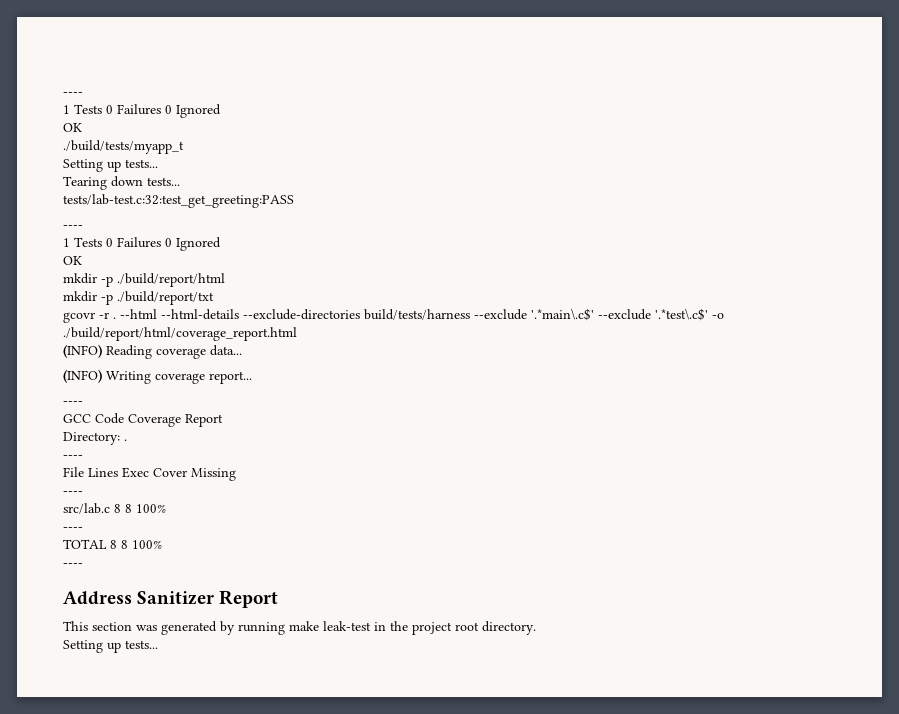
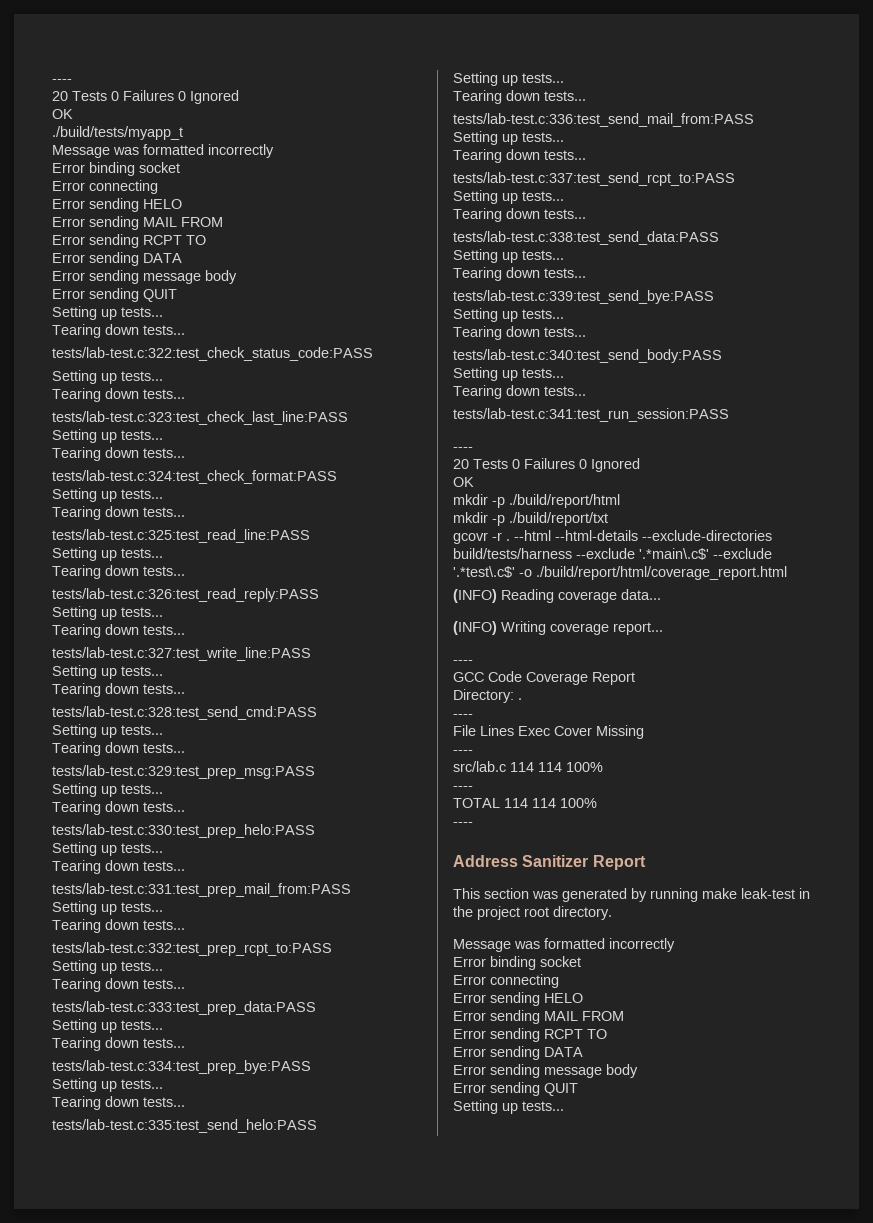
[63,92,83,96] [63,105,70,114] ---- // 1 -> [52,79,72,83] [52,91,68,101] ---- // 20
[63,159,158,172] [63,176,180,190] [63,194,294,208] [63,225,83,229] [63,238,70,247] // Setting up tests... // Tearing down tests... // tests/lab-test.c:32:test_get_greeting:PASS // ---- // 1 -> [52,144,274,158] [52,162,180,176] [52,180,158,194] [52,198,182,212] [52,216,223,230] [52,234,206,248] [52,252,182,266] [52,270,237,284] [52,288,177,302] [52,306,163,320] [52,324,185,338] [52,347,373,361] [52,370,163,384] [52,388,185,402] [52,411,348,425] [52,429,163,443] [52,447,185,461] [52,470,337,484] [52,488,163,502] [52,506,185,520] [52,529,310,543] [52,547,163,561] [52,565,185,579] [52,588,319,602] [52,606,163,620] [52,624,185,638] [52,647,311,661] [52,665,163,679] [52,683,185,697] [52,706,317,720] [52,724,163,738] [52,742,185,756] [52,765,315,779] [52,783,163,797] [52,801,185,815] [52,824,315,838] [52,842,163,856] [52,860,185,874] [52,883,351,897] [52,901,163,915] [52,919,185,933] [52,942,332,956] [52,960,163,974] [52,978,185,992] [52,1001,316,1015] [52,1019,163,1033] [52,1037,185,1051] [52,1060,311,1074] [52,1078,163,1092] [52,1096,185,1110] [52,1119,317,1133] [453,72,564,86] [453,90,586,104] [453,113,754,127] [453,131,564,145] [453,149,586,163] [453,172,735,186] [453,190,564,204] [453,208,586,222] [453,231,719,245] [453,249,564,263] [453,267,586,281] [453,290,714,304] [453,308,564,322] [453,326,586,340] [453,349,722,363] [453,367,564,381] [453,385,586,399] [453,408,729,422] [453,447,473,451] [453,459,469,469] // Message was formatted incorrectly // Error binding socket // Error connecting // Error sending HELO // Error sending MAIL FROM // Error sending RCPT TO // Error sending DATA // Error sending message body // Error sending QUIT // Setting up tests... // Tearing down tests... // tests/lab-test.c:322:test_check_status_code:PASS // Setting up tests... // Tearing down tests... // tests/lab-test.c:323:test_check_last_line:PASS // Setting up tests... // Tearing down tests... // tests/lab-test.c:324:test_check_format:PASS // Setting up tests... // Tearing down tests... // tests/lab-test.c:325:test_read_line:PASS // Setting up tests... // Tearing down tests... // tests/lab-test.c:326:test_read_reply:PASS // Setting up tests... // Tearing down tests... // tests/lab-test.c:327:test_write_line:PASS // Setting up tests... // Tearing down tests... // tests/lab-test.c:328:test_send_cmd:PASS // Setting up tests... // Tearing down tests... // tests/lab-test.c:329:test_prep_msg:PASS // Setting up tests... // Tearing down tests... // tests/lab-test.c:330:test_prep_helo:PASS // Setting up tests... // Tearing down tests... // tests/lab-test.c:331:test_prep_mail_from:PASS // Setting up tests... // Tearing down tests... // tests/lab-test.c:332:test_prep_rcpt_to:PASS // Setting up tests... // Tearing down tests... // tests/lab-test.c:333:test_prep_data:PASS // Setting up tests... // Tearing down tests... // tests/lab-test.c:334:test_prep_bye:PASS // Setting up tests... // Tearing down tests... // tests/lab-test.c:335:test_send_helo:PASS // Setting up tests... // Tearing down tests... // tests/lab-test.c:336:test_send_mail_from:PASS // Setting up tests... // Tearing down tests... // tests/lab-test.c:337:test_send_rcpt_to:PASS // Setting up tests... // Tearing down tests... // tests/lab-test.c:338:test_send_data:PASS // Setting up tests... // Tearing down tests... // tests/lab-test.c:339:test_send_bye:PASS // Setting up tests... // Tearing down tests... // tests/lab-test.c:340:test_send_body:PASS // Setting up tests... // Tearing down tests... // tests/lab-test.c:341:test_run_session:PASS // ---- // 20
[114,504,132,513] 8 8 -> [510,762,562,772] 114 114
[110,540,128,549] 8 8 -> [504,798,556,808] 114 114
(536, 628) none -> [453,938,675,952] [453,956,581,970] [453,974,559,988] [453,992,583,1006] [453,1010,624,1024] [453,1028,607,1042] [453,1046,583,1060] [453,1064,638,1078] [453,1082,578,1096] // Message was formatted incorrectly // Error binding socket // Error connecting // Error sending HELO // Error sending MAIL FROM // Error sending RCPT TO // Error sending DATA // Error sending message body // Error sending QUIT

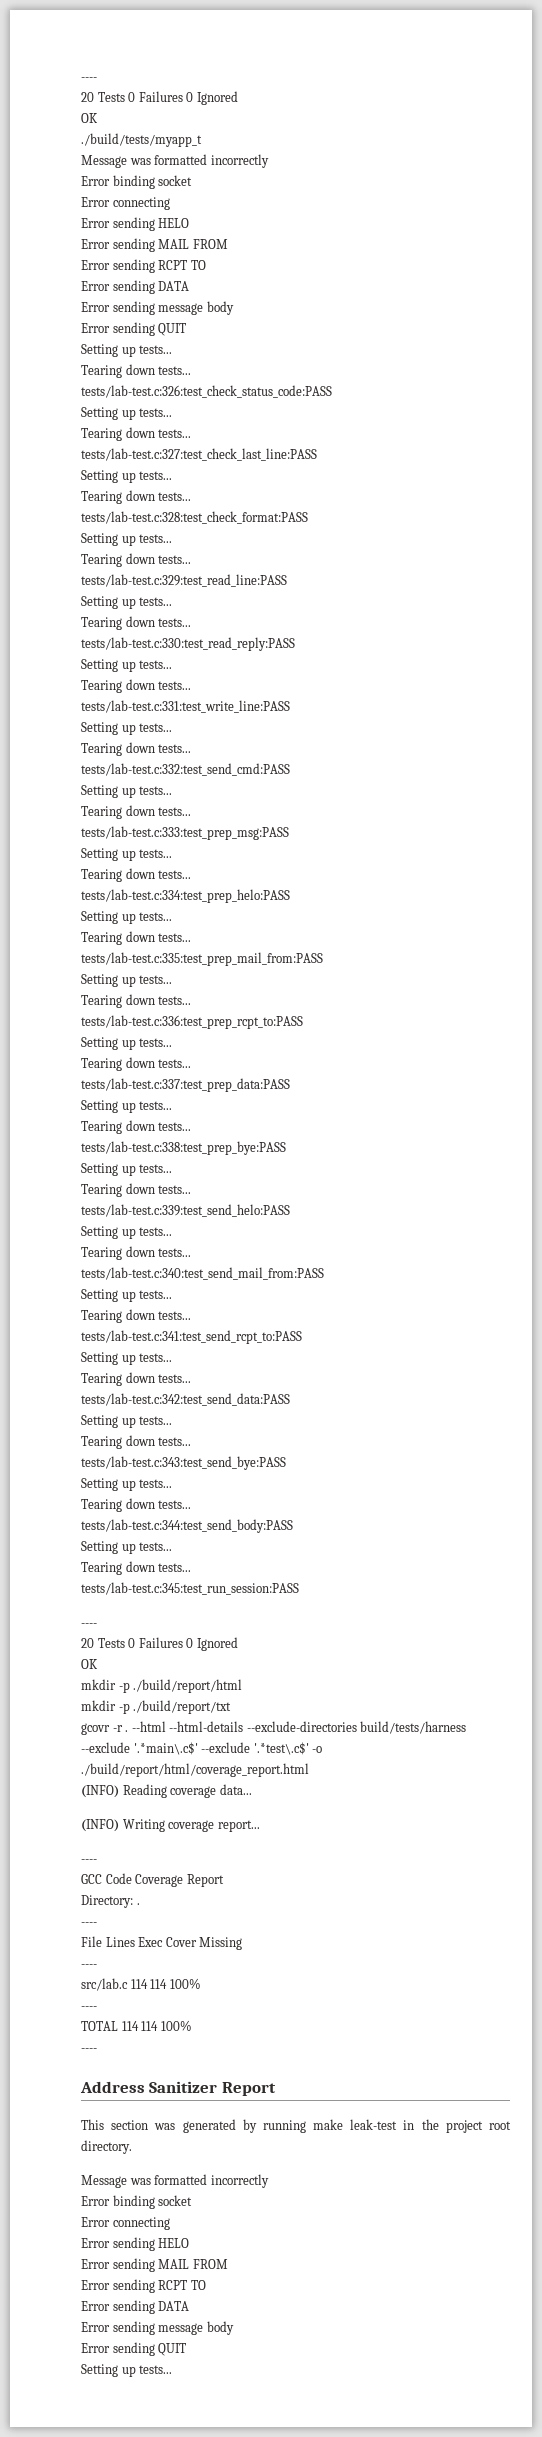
[52,347,373,361] [52,370,163,384] [52,388,185,402] [52,411,348,425] [52,429,163,443] [52,447,185,461] [52,470,337,484] [52,488,163,502] [52,506,185,520] [52,529,310,543] [52,547,163,561] [52,565,185,579] [52,588,319,602] [52,606,163,620] [52,624,185,638] [52,647,311,661] [52,665,163,679] [52,683,185,697] [52,706,317,720] [52,724,163,738] [52,742,185,756] [52,765,315,779] [52,783,163,797] [52,801,185,815] [52,824,315,838] [52,842,163,856] [52,860,185,874] [52,883,351,897] [52,901,163,915] [52,919,185,933] [52,942,332,956] [52,960,163,974] [52,978,185,992] [52,1001,316,1015] [52,1019,163,1033] [52,1037,185,1051] [52,1060,311,1074] [52,1078,163,1092] [52,1096,185,1110] [52,1119,317,1133] [453,72,564,86] [453,90,586,104] [453,113,754,127] [453,131,564,145] [453,149,586,163] [453,172,735,186] [453,190,564,204] [453,208,586,222] [453,231,719,245] [453,249,564,263] [453,267,586,281] [453,290,714,304] [453,308,564,322] [453,326,586,340] [453,349,722,363] [453,367,564,381] [453,385,586,399] [453,408,729,422] tests/lab-test.c:322:test_check_status_code:PASS // Setting up tests... // Tearing down tests... // tests/lab-test.c:323:test_check_last_line:PASS // Setting up tests... // Tearing down tests... // tests/lab-test.c:324:test_check_format:PASS // Setting up tests... // Tearing down tests... // tests/lab-test.c:325:test_read_line:PASS // Setting up tests... // Tearing down tests... // tests/lab-test.c:326:test_read_reply:PASS // Setting up tests... // Tearing down tests... // tests/lab-test.c:327:test_write_line:PASS // Setting up tests... // Tearing down tests... // tests/lab-test.c:328:test_send_cmd:PASS // Setting up tests... // Tearing down tests... // tests/lab-test.c:329:test_prep_msg:PASS // Setting up tests... // Tearing down tests... // tests/lab-test.c:330:test_prep_helo:PASS // Setting up tests... // Tearing down tests... // tests/lab-test.c:331:test_prep_mail_from:PASS // Setting up tests... // Tearing down tests... // tests/lab-test.c:332:test_prep_rcpt_to:PASS // Setting up tests... // Tearing down tests... // tests/lab-test.c:333:test_prep_data:PASS // Setting up tests... // Tearing down tests... // tests/lab-test.c:334:test_prep_bye:PASS // Setting up tests... // Tearing down tests... // tests/lab-test.c:335:test_send_helo:PASS // Setting up tests... // Tearing down tests... // tests/lab-test.c:336:test_send_mail_from:PASS // Setting up tests... // Tearing down tests... // tests/lab-test.c:337:test_send_rcpt_to:PASS // Setting up tests... // Tearing down tests... // tests/lab-test.c:338:test_send_data:PASS // Setting up tests... // Tearing down tests... // tests/lab-test.c:339:test_send_bye:PASS // Setting up tests... // Tearing down tests... // tests/lab-test.c:340:test_send_body:PASS // Setting up tests... // Tearing down tests... // tests/lab-test.c:341:test_run_session:PASS -> [81,385,332,398] [81,407,173,420] [81,427,192,441] [81,448,317,461] [81,470,173,483] [81,490,192,504] [81,511,308,524] [81,533,173,546] [81,553,192,567] [81,574,287,587] [81,596,173,609] [81,616,192,630] [81,637,295,651] [81,659,173,672] [81,679,192,693] [81,700,290,713] [81,722,173,735] [81,742,192,756] [81,763,290,776] [81,785,173,798] [81,805,192,819] [81,826,289,840] [81,848,173,861] [81,868,192,882] [81,889,290,903] [81,911,173,924] [81,931,192,945] [81,952,323,966] [81,974,173,987] [81,994,192,1008] [81,1015,303,1029] [81,1037,173,1050] [81,1057,192,1071] [81,1078,290,1092] [81,1100,173,1113] [81,1120,192,1134] [81,1141,286,1155] [81,1163,173,1176] [81,1183,192,1197] [81,1204,290,1217] [81,1226,173,1239] [81,1246,192,1260] [81,1267,324,1280] [81,1289,173,1302] [81,1309,192,1323] [81,1330,302,1344] [81,1352,173,1365] [81,1372,192,1386] [81,1393,290,1406] [81,1415,173,1428] [81,1435,192,1449] [81,1456,286,1470] [81,1478,173,1491] [81,1498,192,1512] [81,1519,293,1533] [81,1541,173,1554] [81,1561,192,1575] [81,1582,299,1595] tests/lab-test.c:326:test_check_status_code:PASS // Setting up tests... // Tearing down tests... // tests/lab-test.c:327:test_check_last_line:PASS // Setting up tests... // Tearing down tests... // tests/lab-test.c:328:test_check_format:PASS // Setting up tests... // Tearing down tests... // tests/lab-test.c:329:test_read_line:PASS // Setting up tests... // Tearing down tests... // tests/lab-test.c:330:test_read_reply:PASS // Setting up tests... // Tearing down tests... // tests/lab-test.c:331:test_write_line:PASS // Setting up tests... // Tearing down tests... // tests/lab-test.c:332:test_send_cmd:PASS // Setting up tests... // Tearing down tests... // tests/lab-test.c:333:test_prep_msg:PASS // Setting up tests... // Tearing down tests... // tests/lab-test.c:334:test_prep_helo:PASS // Setting up tests... // Tearing down tests... // tests/lab-test.c:335:test_prep_mail_from:PASS // Setting up tests... // Tearing down tests... // tests/lab-test.c:336:test_prep_rcpt_to:PASS // Setting up tests... // Tearing down tests... // tests/lab-test.c:337:test_prep_data:PASS // Setting up tests... // Tearing down tests... // tests/lab-test.c:338:test_prep_bye:PASS // Setting up tests... // Tearing down tests... // tests/lab-test.c:339:test_send_helo:PASS // Setting up tests... // Tearing down tests... // tests/lab-test.c:340:test_send_mail_from:PASS // Setting up tests... // Tearing down tests... // tests/lab-test.c:341:test_send_rcpt_to:PASS // Setting up tests... // Tearing down tests... // tests/lab-test.c:342:test_send_data:PASS // Setting up tests... // Tearing down tests... // tests/lab-test.c:343:test_send_bye:PASS // Setting up tests... // Tearing down tests... // tests/lab-test.c:344:test_send_body:PASS // Setting up tests... // Tearing down tests... // tests/lab-test.c:345:test_run_session:PASS

